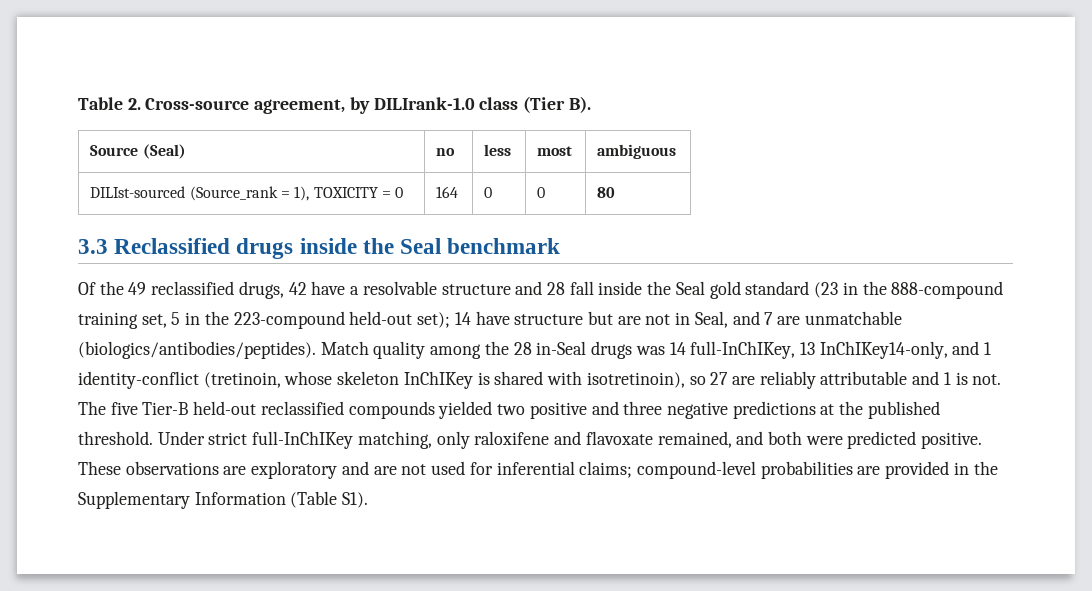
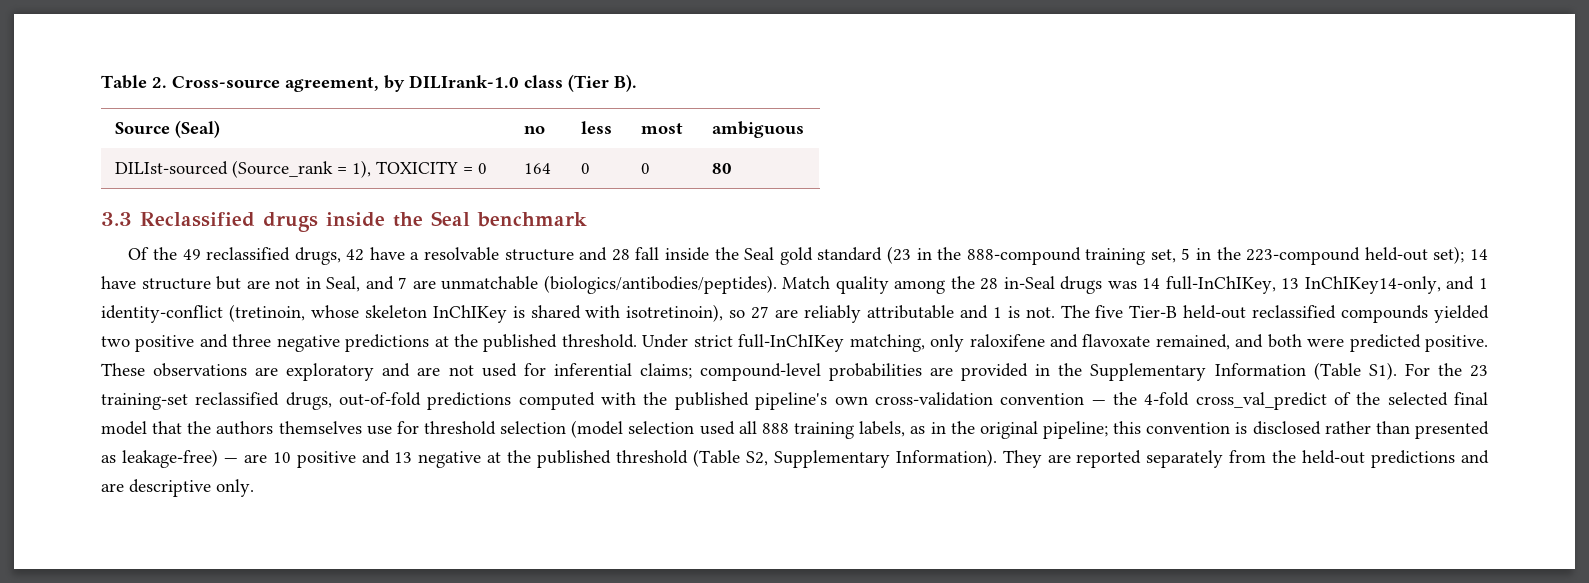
(369, 500) none -> [1404,363,1489,377] [101,392,1488,410] [101,420,1489,439] [101,449,1490,468] [101,479,254,497] For the 23 training-set reclassified drugs, out-of-fold predictions computed with the published pipeline's own cross-validation convention — the 4-fold cross_val_predict of the selected final model that the authors themselves use for threshold selection (model selection used all 888 training labels, as in the original pipeline; this convention is disclosed rather than presented as leakage-free) — are 10 positive and 13 negative at the published threshold (Table S2, Supplementary Information). They are reported separately from the held-out predictions and are descriptive only.

